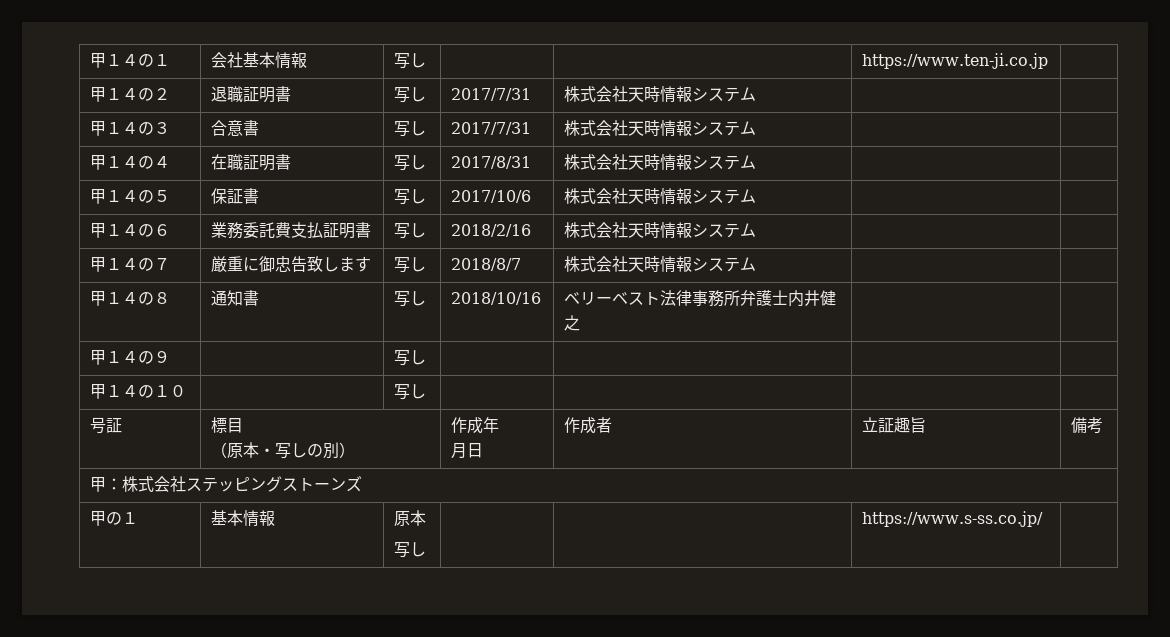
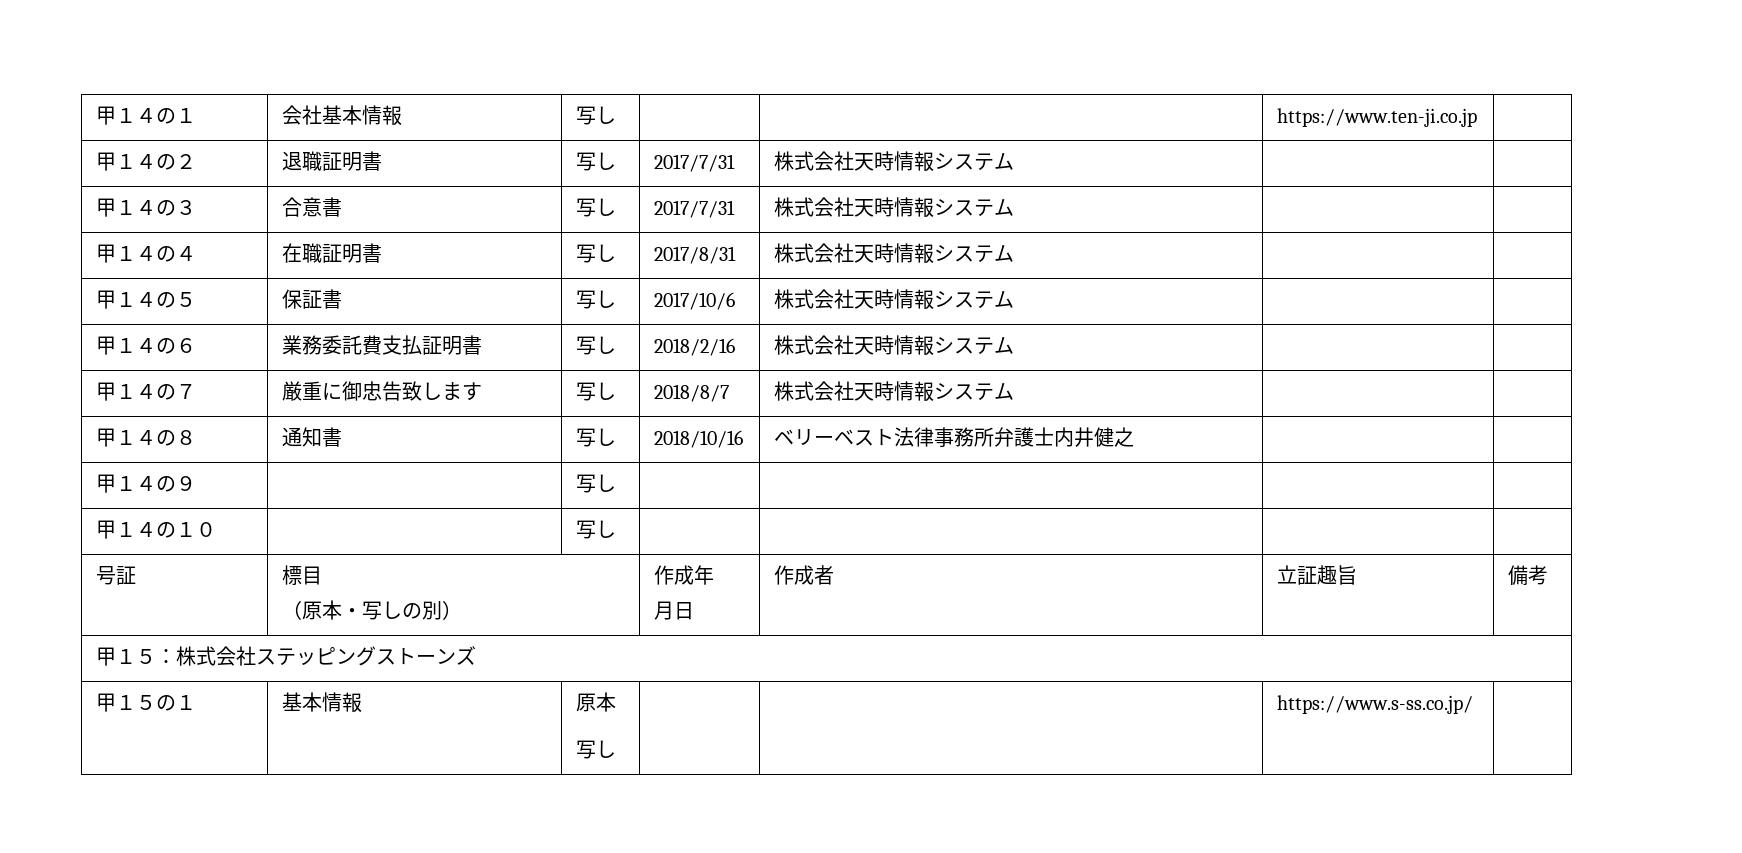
(107, 484) none -> [116,649,157,664] １５
(107, 518) none -> [116,695,157,710] １５

